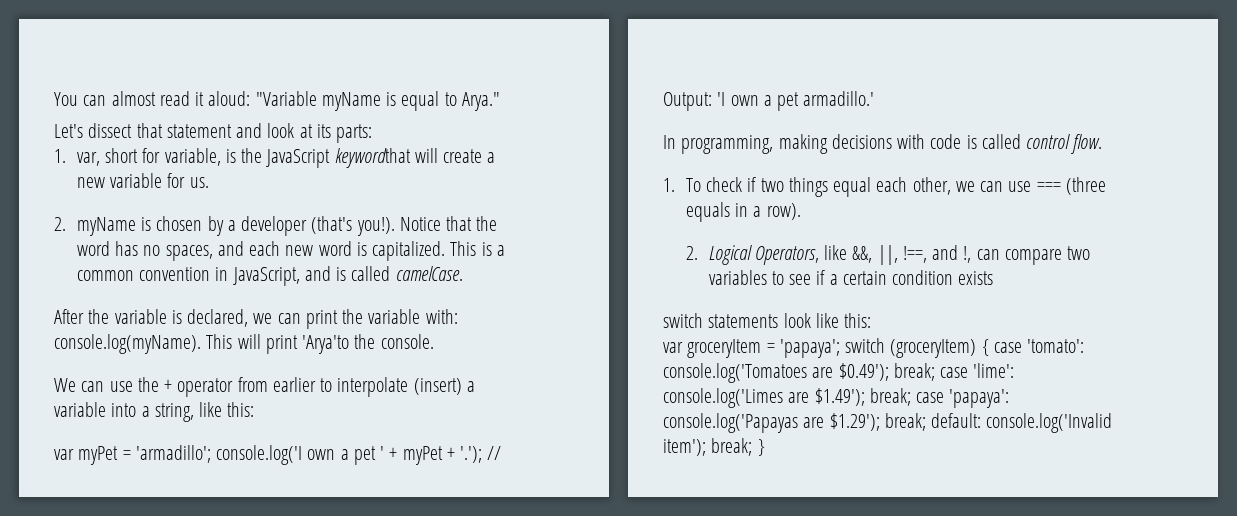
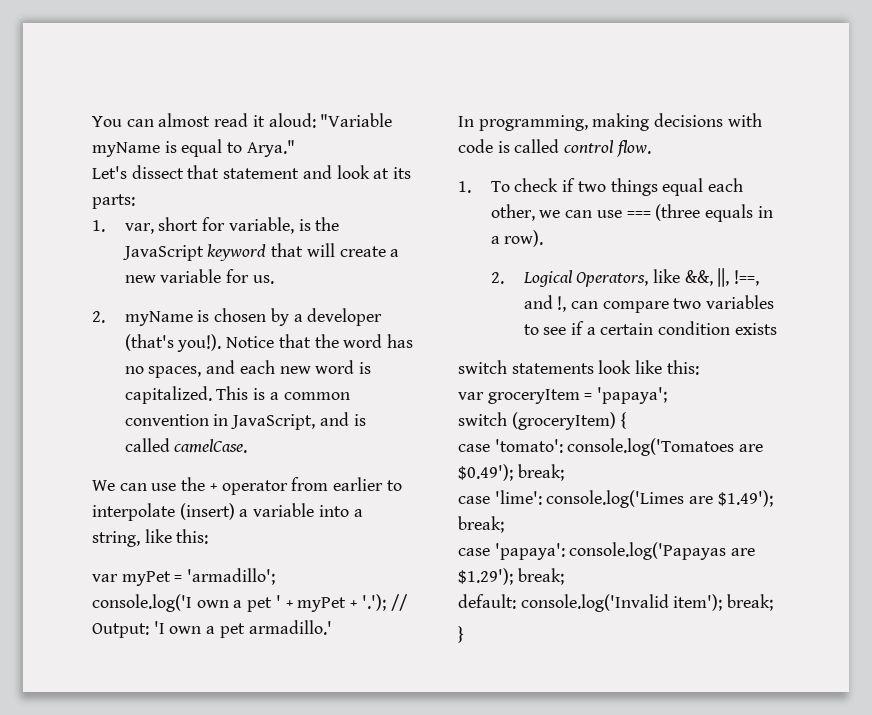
[334,148,411,168] keywordthat -> [207,243,304,261] keyword that
[54,309,458,329] [54,334,434,354] // After the variable is declared, we can print the variable with: console.log(myName). This will print 'Arya'to the console. -> (248, 446) none
(211, 454) none -> (276, 576) //
(840, 348) none -> (668, 395) //
(989, 347) none -> (627, 420) //
(935, 372) none -> (564, 472) //
(911, 397) none -> (504, 524) //
(926, 422) none -> (564, 576) //
(753, 447) none -> (774, 602) //

